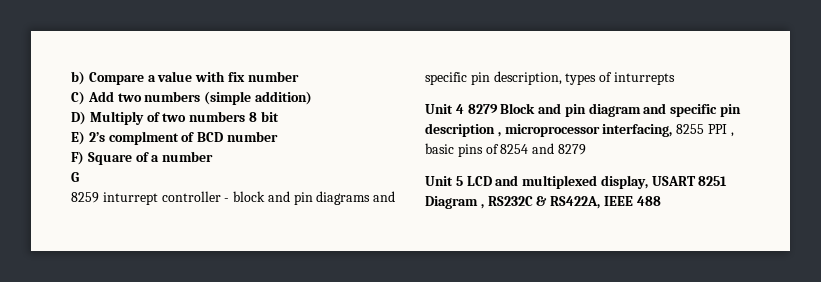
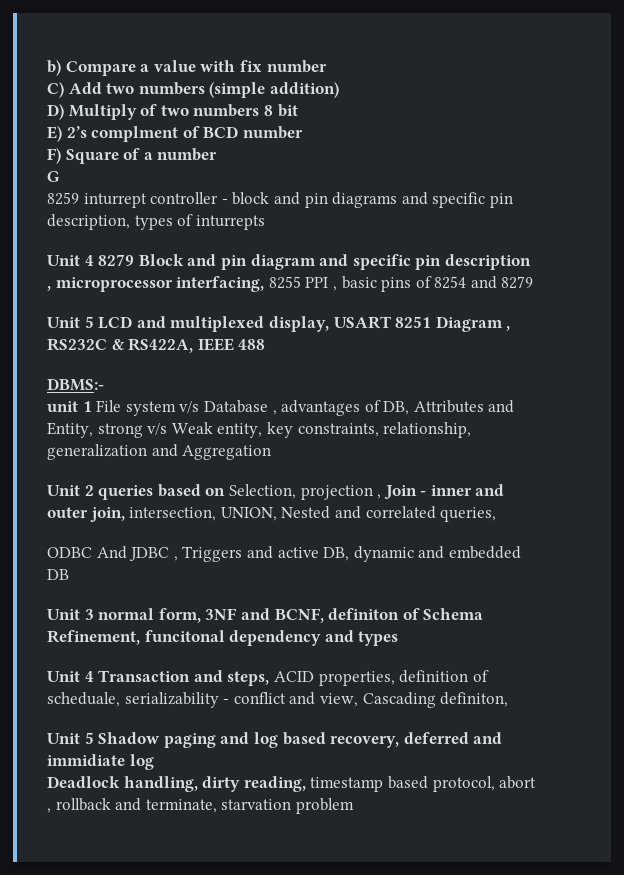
(661, 201) none -> [47,378,104,391] [47,400,515,416] [47,422,472,438] [47,444,272,460] [47,484,505,500] [47,506,497,522] [47,546,521,562] [47,569,69,580] [47,608,484,623] [47,630,399,646] [47,670,489,686] [47,692,509,708] [47,732,503,748] [47,754,154,770] [47,776,537,792] [47,798,354,814] // DBMS:- // unit 1 File system v/s Database , advantages of DB, Attributes and Entity, strong v/s Weak entity, key constraints, relationship, generalization and Aggregation // Unit 2 queries based on Selection, projection , Join - inner and outer join, intersection, UNION, Nested and correlated queries, // ODBC And JDBC , Triggers and active DB, dynamic and embedded DB // Unit 3 normal form, 3NF and BCNF, definiton of Schema Refinement, funcitonal dependency and types // Unit 4 Transaction and steps, ACID properties, definition of scheduale, serializability - conflict and view, Cascading definiton, // Unit 5 Shadow paging and log based recovery, deferred and immidiate log // Deadlock handling, dirty reading, timestamp based protocol, abort , rollback and terminate, starvation problem

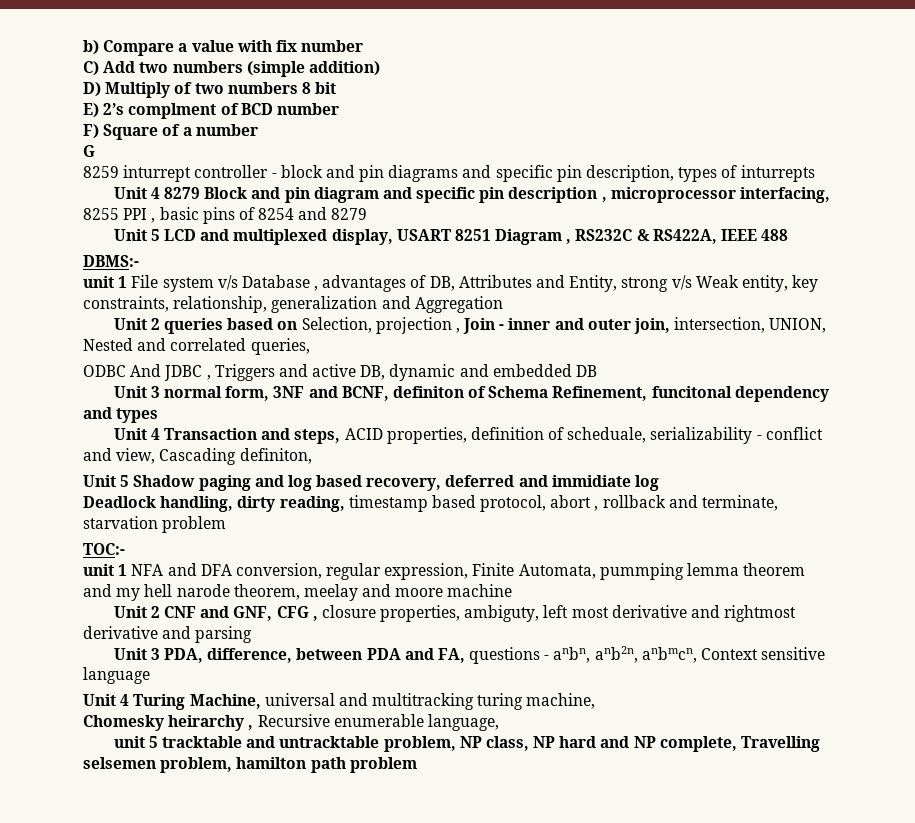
(354, 806) none -> [83,543,125,555] [83,563,806,580] [83,584,513,601] [113,605,797,622] [83,626,253,643] [113,646,826,664] [83,667,150,684] [83,693,596,710] [83,714,499,731] [113,736,820,752] [83,757,417,773] // TOC:- // unit 1 NFA and DFA conversion, regular expression, Finite Automata, pummping lemma theorem and my hell narode theorem, meelay and moore machine // Unit 2 CNF and GNF, CFG , closure properties, ambiguty, left most derivative and rightmost derivative and parsing // Unit 3 PDA, difference, between PDA and FA, questions - anbn, anb2n, anbmcn, Context sensitive language // Unit 4 Turing Machine, universal and multitracking turing machine, // Chomesky heirarchy , Recursive enumerable language, // unit 5 tracktable and untracktable problem, NP class, NP hard and NP complete, Travelling selsemen problem, hamilton path problem

